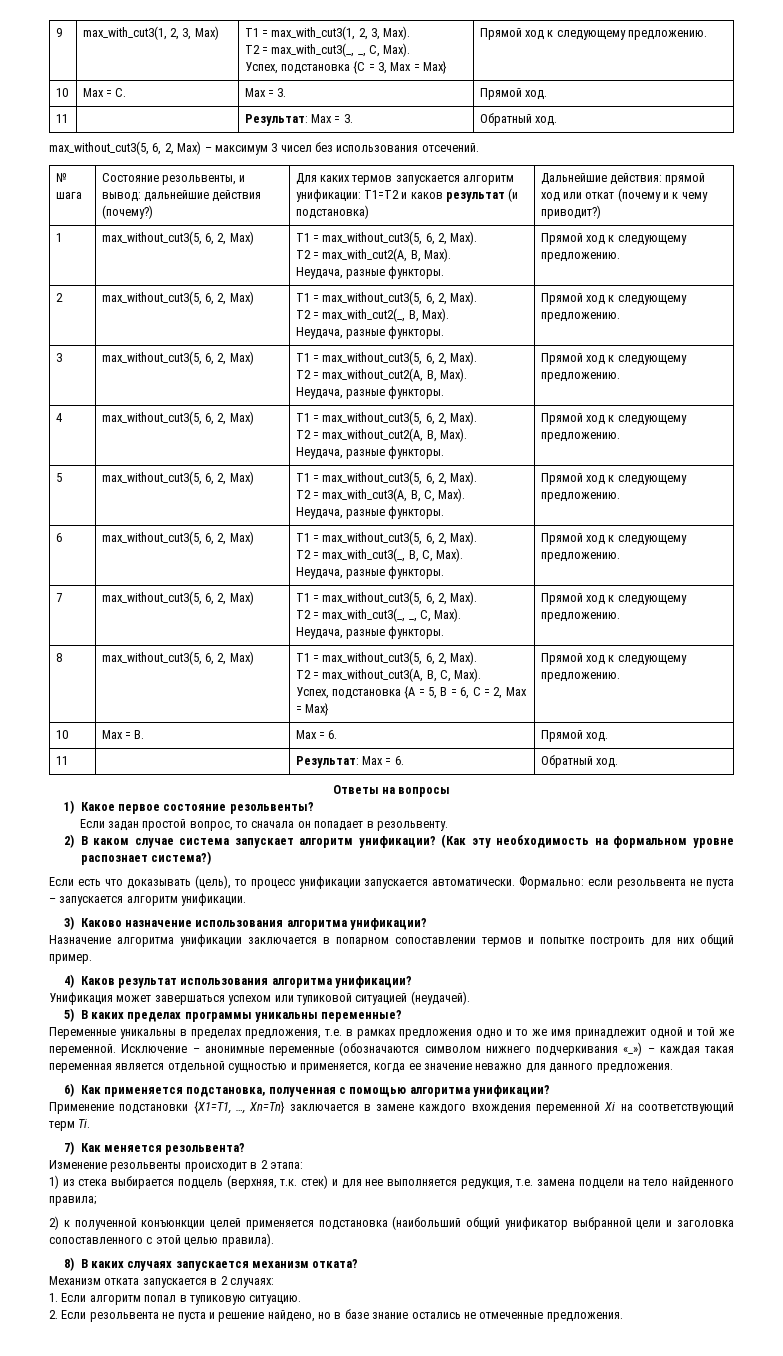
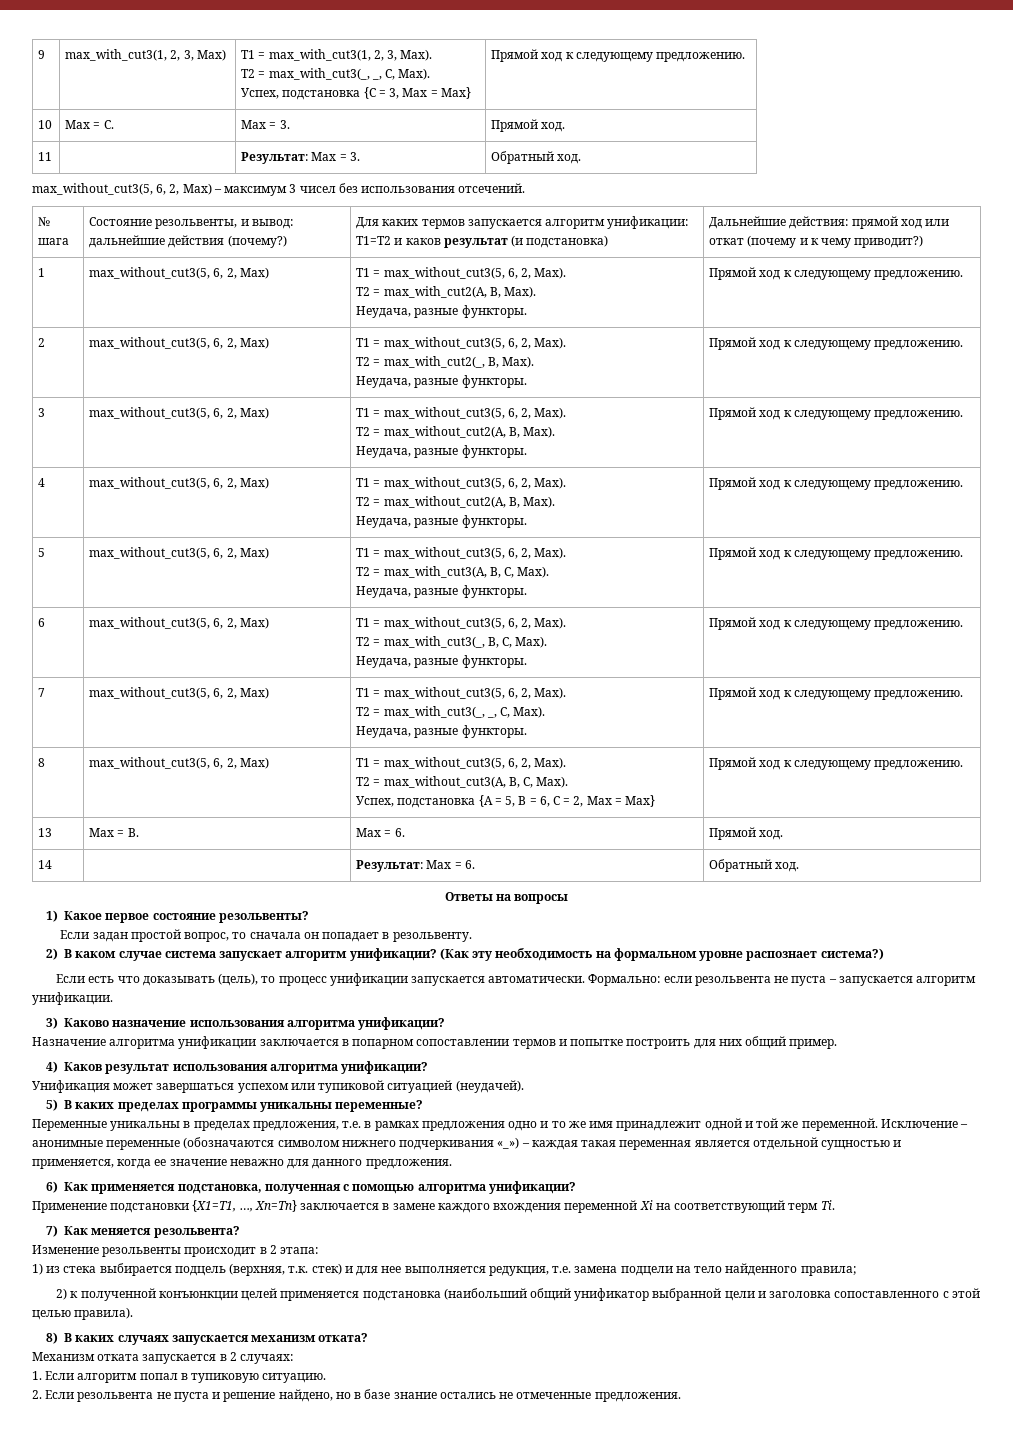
[55,730,68,739] 10 -> [38,828,53,837] 13
[55,756,68,765] 11 -> [38,860,53,869] 14

